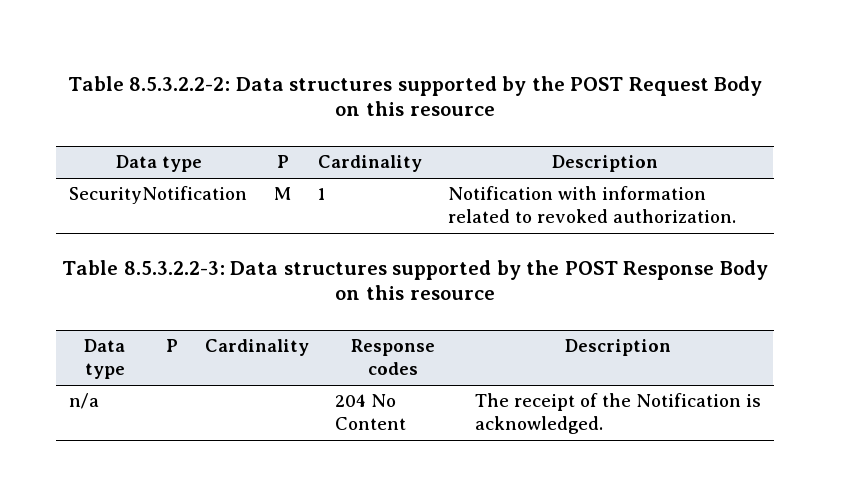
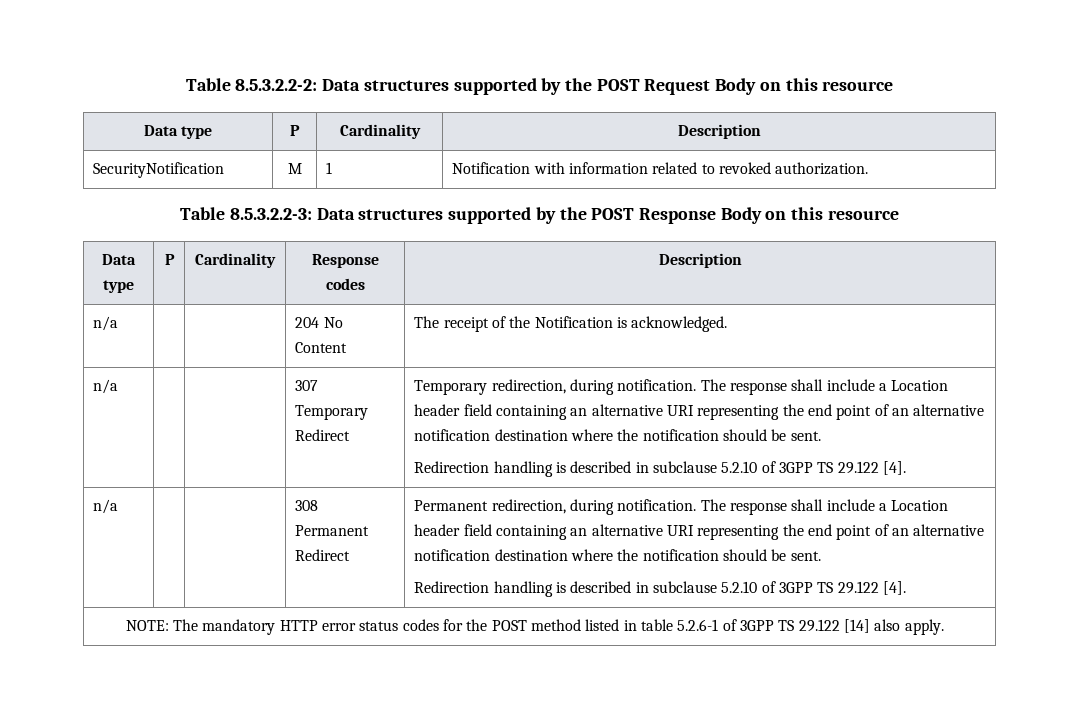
(603, 425) none -> [93,379,119,394] [295,380,319,391] [295,405,369,420] [295,429,351,441] [414,379,949,395] [414,404,985,420] [414,429,821,441] [414,461,906,477] [93,499,119,514] [295,500,319,511] [295,525,370,536] [295,549,351,561] [414,499,949,515] [414,524,985,540] [414,549,821,561] [414,581,906,597] [125,619,944,635] // n/a | | | 307 Temporary Redirect | Temporary redirection, during notification. The response shall include a Location header field containing an alternative URI representing the end point of an alternative notification destination where the notification should be sent. // Redirection handling is described in subclause 5.2.10 of 3GPP TS 29.122 [4]. // n/a | | | 308 Permanent Redirect | Permanent redirection, during notification. The response shall include a Location header field containing an alternative URI representing the end point of an alternative notification destination where the notification should be sent. // Redirection handling is described in subclause 5.2.10 of 3GPP TS 29.122 [4]. // NOTE: The mandatory HTTP error status codes for the POST method listed in table 5.2.6-1 of 3GPP TS 29.122 [14] also apply.

